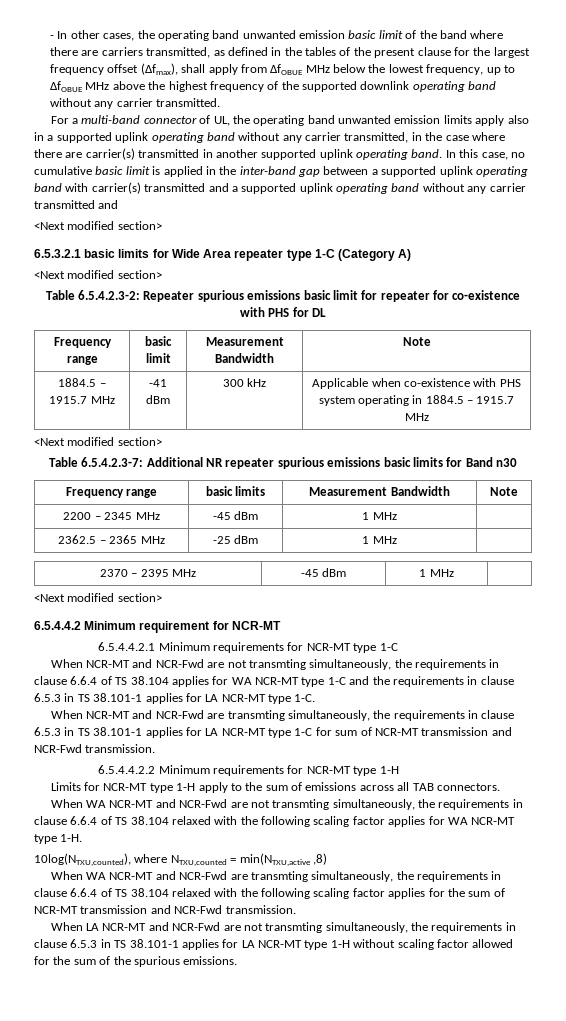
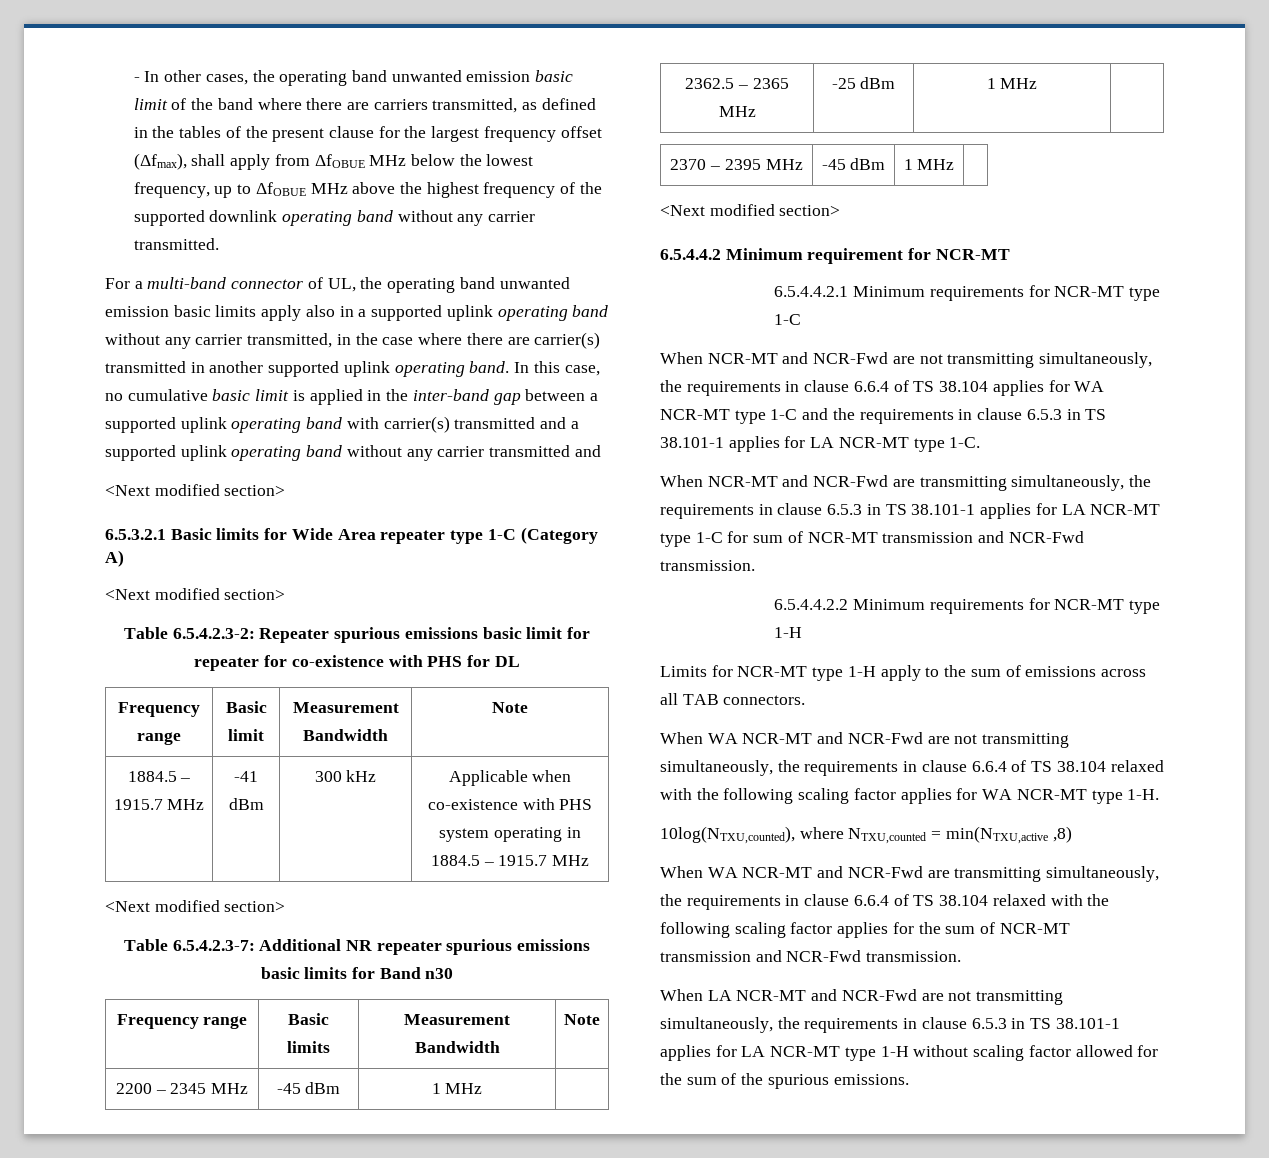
(441, 119) none -> [173,305,211,317] basic
[84,249,116,258] basic -> [170,528,212,540] Basic
[145,336,172,346] basic -> [225,701,267,713] Basic
[205,486,233,496] basic -> [288,1013,329,1025] Basic
[248,659,306,670] transmting -> [947,353,1035,368] transmitting
[227,710,285,721] transmting -> [919,476,1007,491] transmitting
[272,799,330,810] transmting -> [982,733,1070,748] transmitting
[250,871,308,882] transmting -> [954,867,1042,882] transmitting
[265,922,323,933] transmting -> [976,990,1064,1005] transmitting

